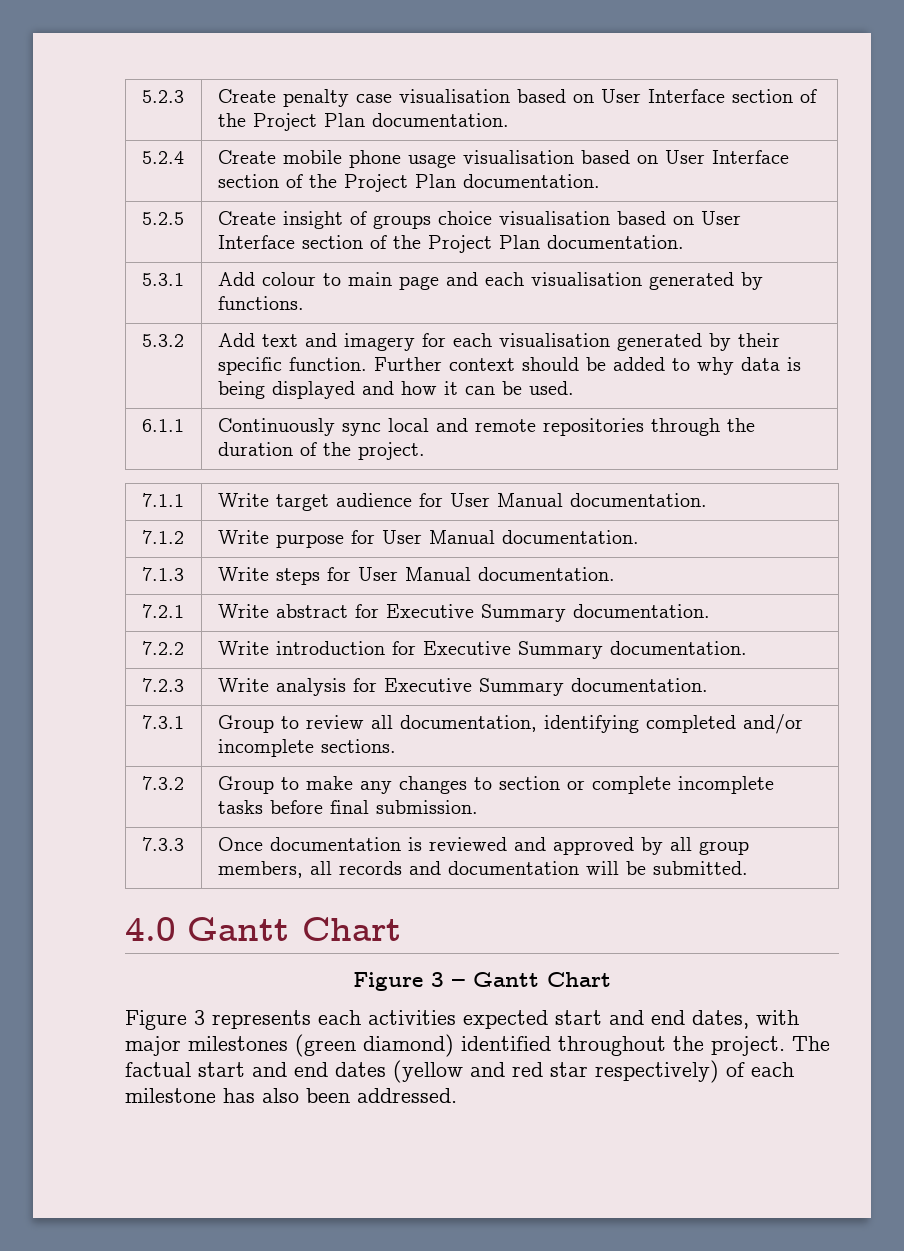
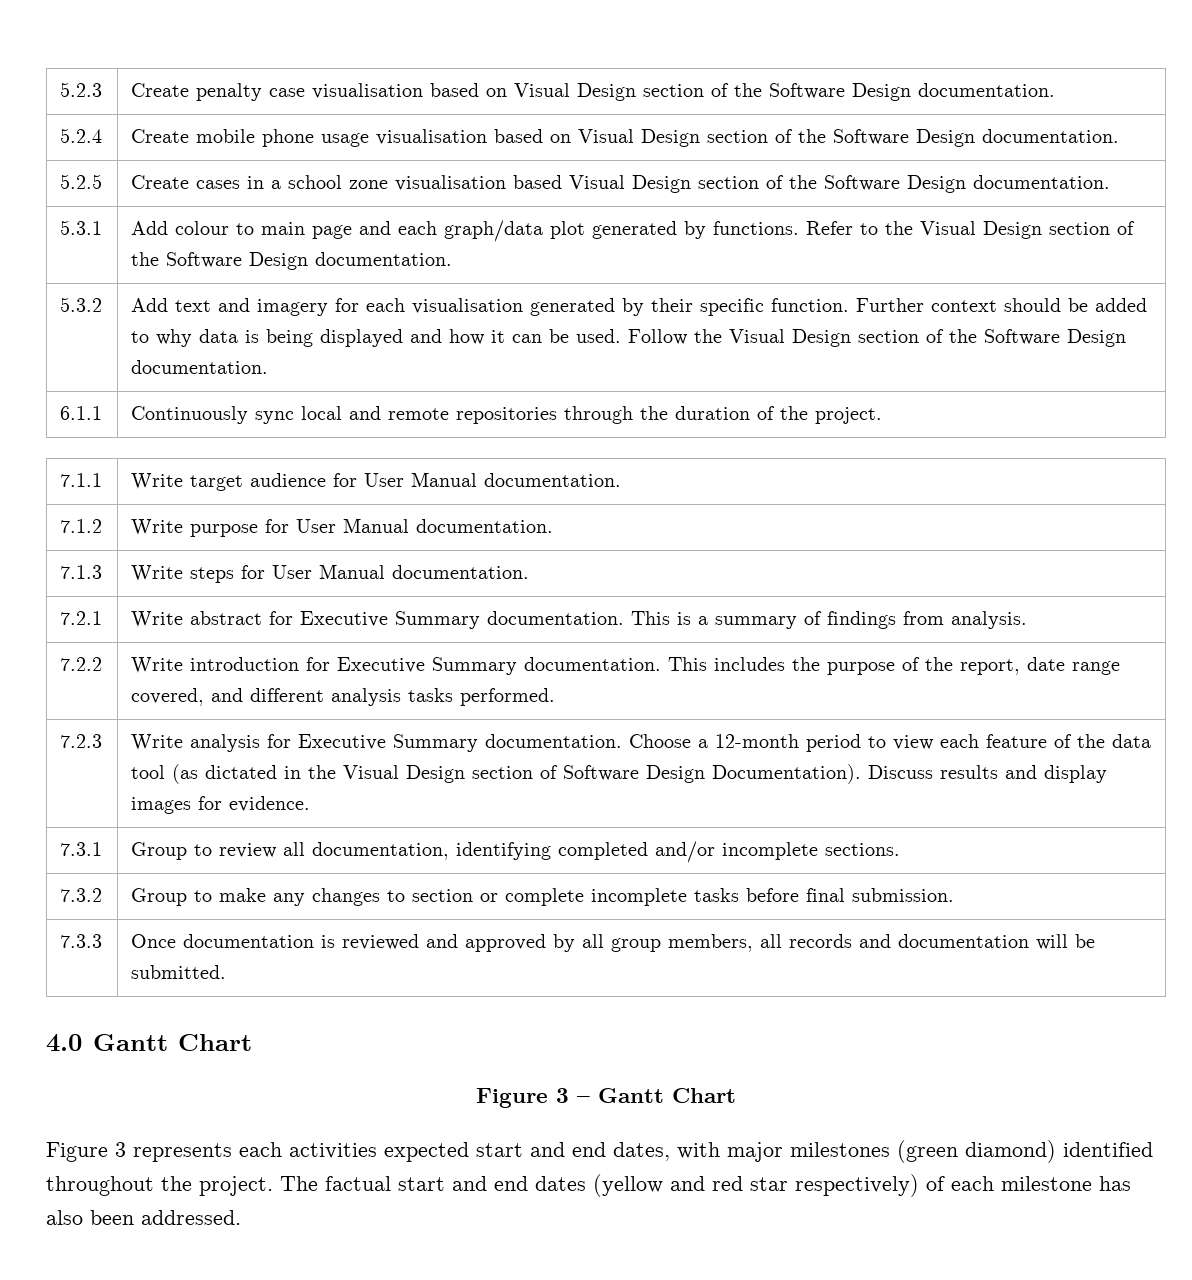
[600,89,817,103] [217,113,365,131] User Interface section of the Project Plan -> [514,83,912,101] Visual Design section of the Software Design
[664,150,789,164] [217,174,456,192] User Interface section of the Project Plan -> [578,129,976,147] Visual Design section of the Software Design
[282,211,741,229] [217,235,540,253] insight of groups choice visualisation based on User Interface section of the Project Plan -> [196,175,967,193] cases in a school zone visualisation based Visual Design section of the Software Design
[530,272,642,286] visualisation -> [444,220,586,242] graph/data plot
(304, 303) none -> [806,221,1136,239] [131,252,453,270] Refer to the Visual Design section of the Software Design documentation.
(574, 388) none -> [628,329,1127,347] [131,360,269,374] Follow the Visual Design section of the Software Design documentation.
(710, 611) none -> [631,611,1028,629] This is a summary of findings from analysis.
(747, 648) none -> [668,657,1121,675] [131,688,556,706] This includes the purpose of the report, date range covered, and different analysis tasks performed.
(708, 685) none -> [629,734,1152,752] [131,764,1108,784] [131,796,311,814] Choose a 12-month period to view each feature of the data tool (as dictated in the Visual Design section of Software Design Documentation). Discuss results and display images for evidence.

